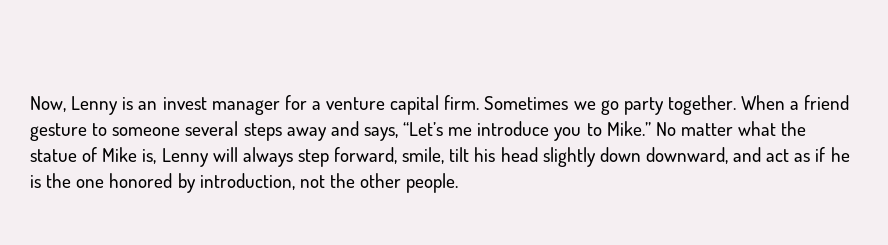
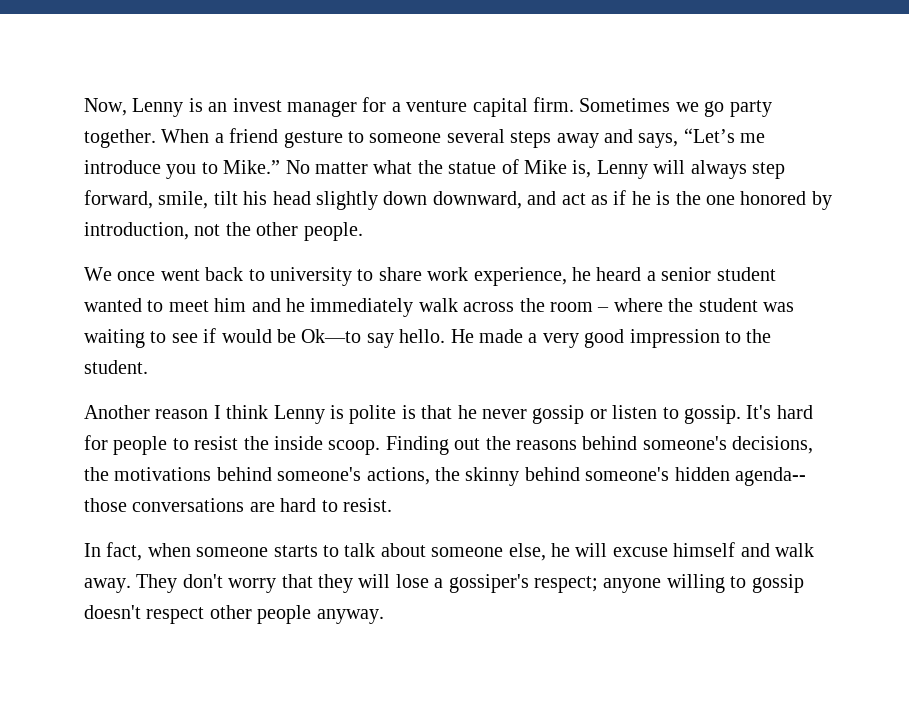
(459, 183) none -> [84,267,776,286] [84,298,794,317] [84,328,772,348] [84,360,148,374] [84,405,813,424] [84,435,814,455] [84,467,806,486] [84,498,392,512] [84,542,814,561] [84,574,804,593] [84,605,384,624] // We once went back to university to share work experience, he heard a senior student wanted to meet him and he immediately walk across the room – where the student was waiting to see if would be Ok—to say hello. He made a very good impression to the student. // Another reason I think Lenny is polite is that he never gossip or listen to gossip. It's hard for people to resist the inside scoop. Finding out the reasons behind someone's decisions, the motivations behind someone's actions, the skinny behind someone's hidden agenda-- those conversations are hard to resist. // In fact, when someone starts to talk about someone else, he will excuse himself and walk away. They don't worry that they will lose a gossiper's respect; anyone willing to gossip doesn't respect other people anyway.

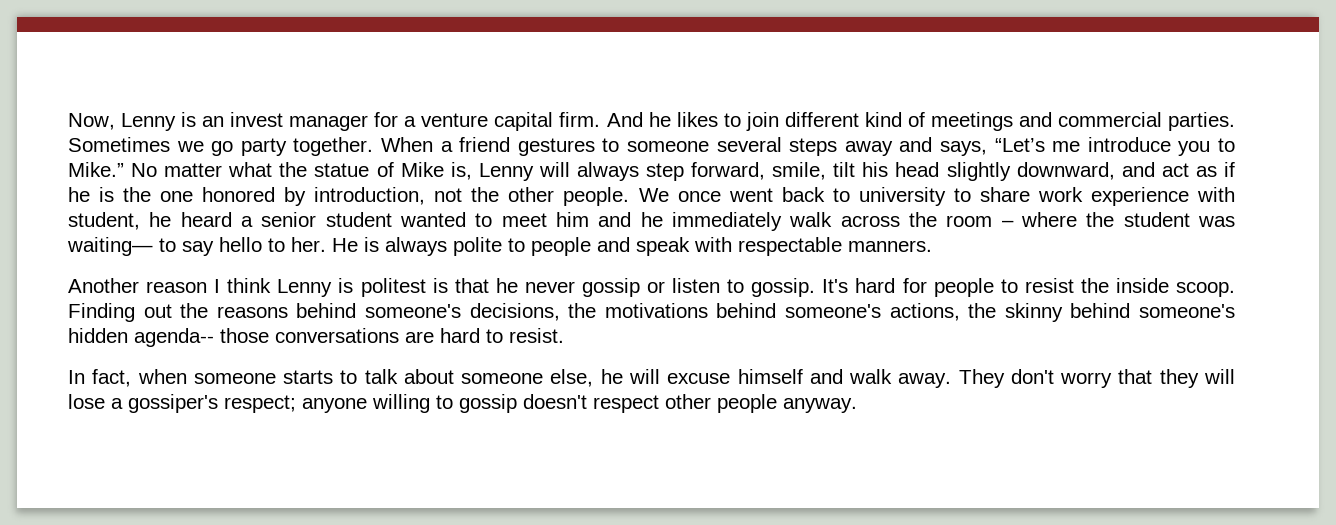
(574, 104) none -> [606,112,1235,131] And he likes to join different kind of meetings and commercial parties.
[283,131,343,148] gesture -> [517,138,595,156] gestures
[383,191,428,205] down -> (1011, 171) none
(363, 231) // -> (630, 196) none
[473,267,567,286] experience, -> [1090,187,1235,206] [68,212,140,230] experience with student,
[84,328,772,348] [84,360,148,374] waiting to see if would be Ok—to say hello. He made a very good impression to the student. -> [67,237,932,256] waiting— to say hello to her. He is always polite to people and speak with respectable manners.
[349,405,397,424] polite -> [360,278,426,297] politest

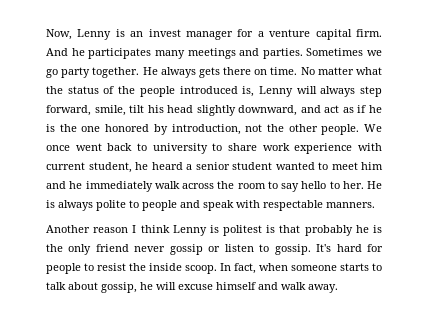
[676,112,925,131] likes to join different kind of -> [88,48,185,59] participates many
[1057,112,1162,127] commercial -> (260, 52) none
[381,137,1235,156] [68,162,444,177] When a friend gestures to someone several steps away and says, “Let’s me introduce you to Mike.” No matter what the statue of Mike -> [142,67,383,78] [46,86,238,97] He always gets there on time. No matter what the status of the people introduced
(1235, 194) none -> [46,162,85,170] current
[1001,212,1236,227] [67,237,153,256] – where the student was waiting— -> (266, 186) none
[495,278,518,293] he -> [304,225,383,236] [46,244,129,255] probably he is the only friend
[68,303,1235,322] [68,328,564,347] Finding out the reasons behind someone's decisions, the motivations behind someone's actions, the skinny behind someone's hidden agenda-- those conversations are hard to resist. // -> (217, 269) none
[461,369,594,387] someone else, -> [101,282,137,293] gossip,
[958,369,1235,388] [68,394,857,413] They don't worry that they will lose a gossiper's respect; anyone willing to gossip doesn't respect other people anyway. -> (338, 288) none

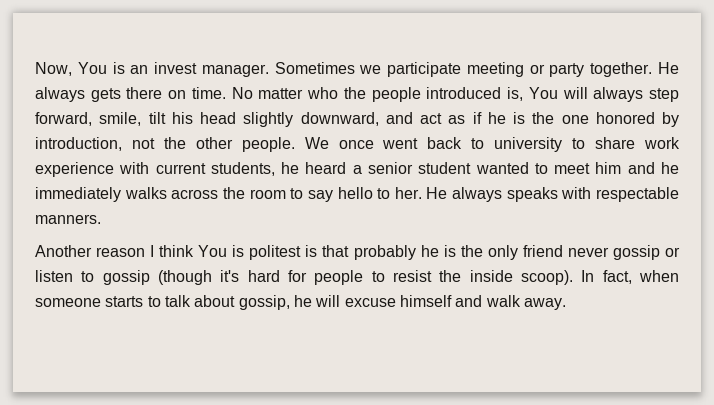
[77,29,112,40] Lenny -> [77,62,107,74] You
[186,29,382,40] [46,48,382,59] [46,69,58,78] manager for a venture capital firm. And he participates many meetings and parties. Sometimes we go -> [201,62,545,77] manager. Sometimes we participate meeting or
[356,67,383,75] [46,86,115,94] what the status of -> [307,87,339,99] who
[258,86,293,97] Lenny -> [528,87,558,99] You
[88,162,132,173] student, -> [210,162,275,176] students,
[154,181,180,189] walk -> [124,187,167,199] walks
[46,200,234,211] is always polite to people and speak -> [452,187,558,202] always speaks
[172,225,207,236] Lenny -> [198,245,228,257] You
[274,244,332,255] gossip. It's -> [102,270,240,285] gossip (though it's
[185,265,217,274] scoop. -> [520,270,573,285] scoop).

